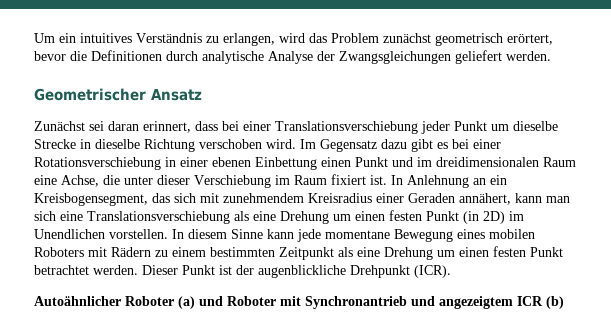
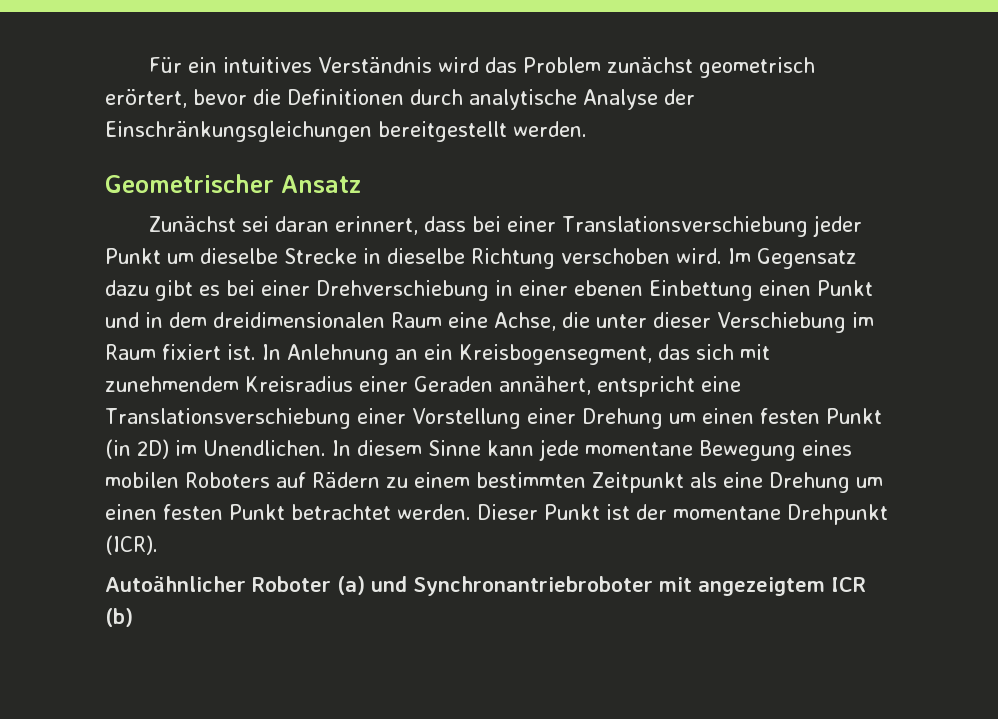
[34,33,55,43] Um -> [148,57,182,73] Für
[206,33,275,46] zu erlangen, -> (432, 65) none
[339,50,502,64] Zwangsgleichungen geliefert -> [105,121,507,142] Einschränkungsgleichungen bereitgestellt
[34,157,161,170] Rotationsverschiebung -> [316,280,489,301] Drehverschiebung
[417,157,432,167] im -> [145,312,207,328] in dem
[515,193,570,203] [34,211,276,224] kann man sich eine Translationsverschiebung als eine -> [597,376,741,397] [105,408,576,429] entspricht eine Translationsverschiebung einer Vorstellung einer
[34,229,168,239] Unendlichen vorstellen. -> [203,440,326,456] Unendlichen.
[88,247,107,257] mit -> [276,472,306,488] auf
[258,265,346,278] augenblickliche -> [673,506,781,520] momentane
[227,296,435,309] Roboter mit Synchronantrieb und -> [413,576,692,596] Synchronantriebroboter mit

